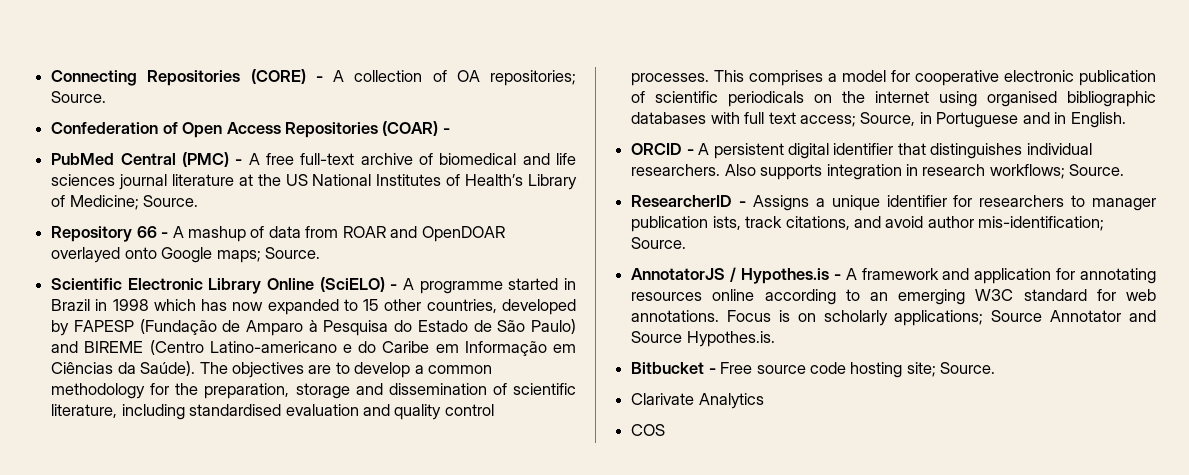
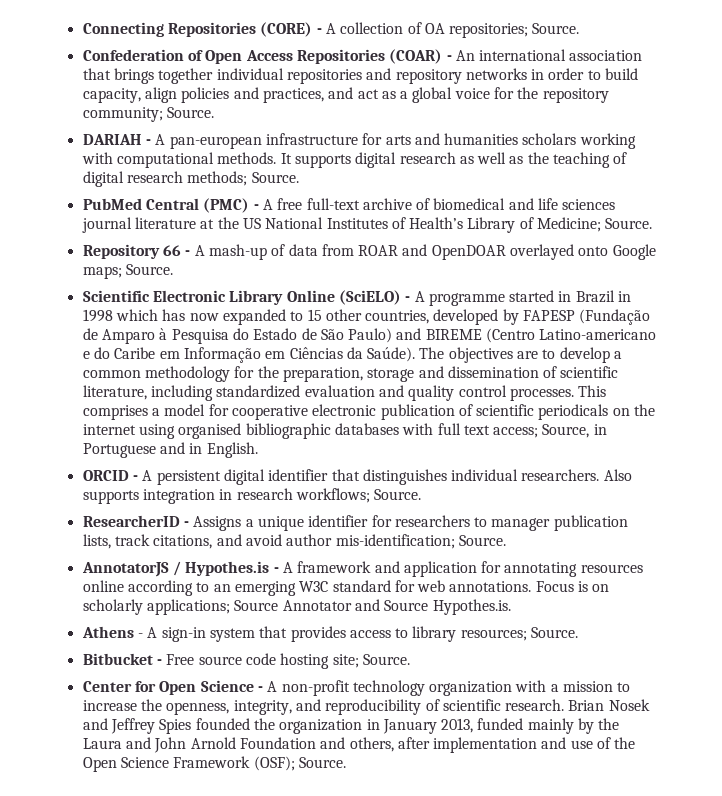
(450, 131) none -> [455,49,643,61] [82,68,639,84] [82,87,609,103] [82,107,214,122] [82,133,636,149] [81,152,628,168] [82,171,299,187] An international association that brings together individual repositories and repository networks in order to build capacity, align policies and practices, and act as a global voice for the repository community; Source. // DARIAH - A pan-european infrastructure for arts and humanities scholars working with computational methods. It supports digital research as well as the teaching of digital research methods; Source.
[187,226,246,242] mashup -> [208,244,267,260] mash-up
[189,404,282,416] standardised -> [216,385,301,398] standardized
[712,216,741,230] ists, -> [82,534,111,549] lists,
(775, 339) none -> [81,626,579,642] // Athens - A sign-in system that provides access to library resources; Source.
[631,393,764,409] [631,424,666,436] Clarivate Analytics // COS -> [82,680,631,696] [82,699,650,715] [82,718,620,734] [82,737,636,753] [82,756,346,772] Center for Open Science - A non-profit technology organization with a mission to increase the openness, integrity, and reproducibility of scientific research. Brian Nosek and Jeffrey Spies founded the organization in January 2013, funded mainly by the Laura and John Arnold Foundation and others, after implementation and use of the Open Science Framework (OSF); Source.

